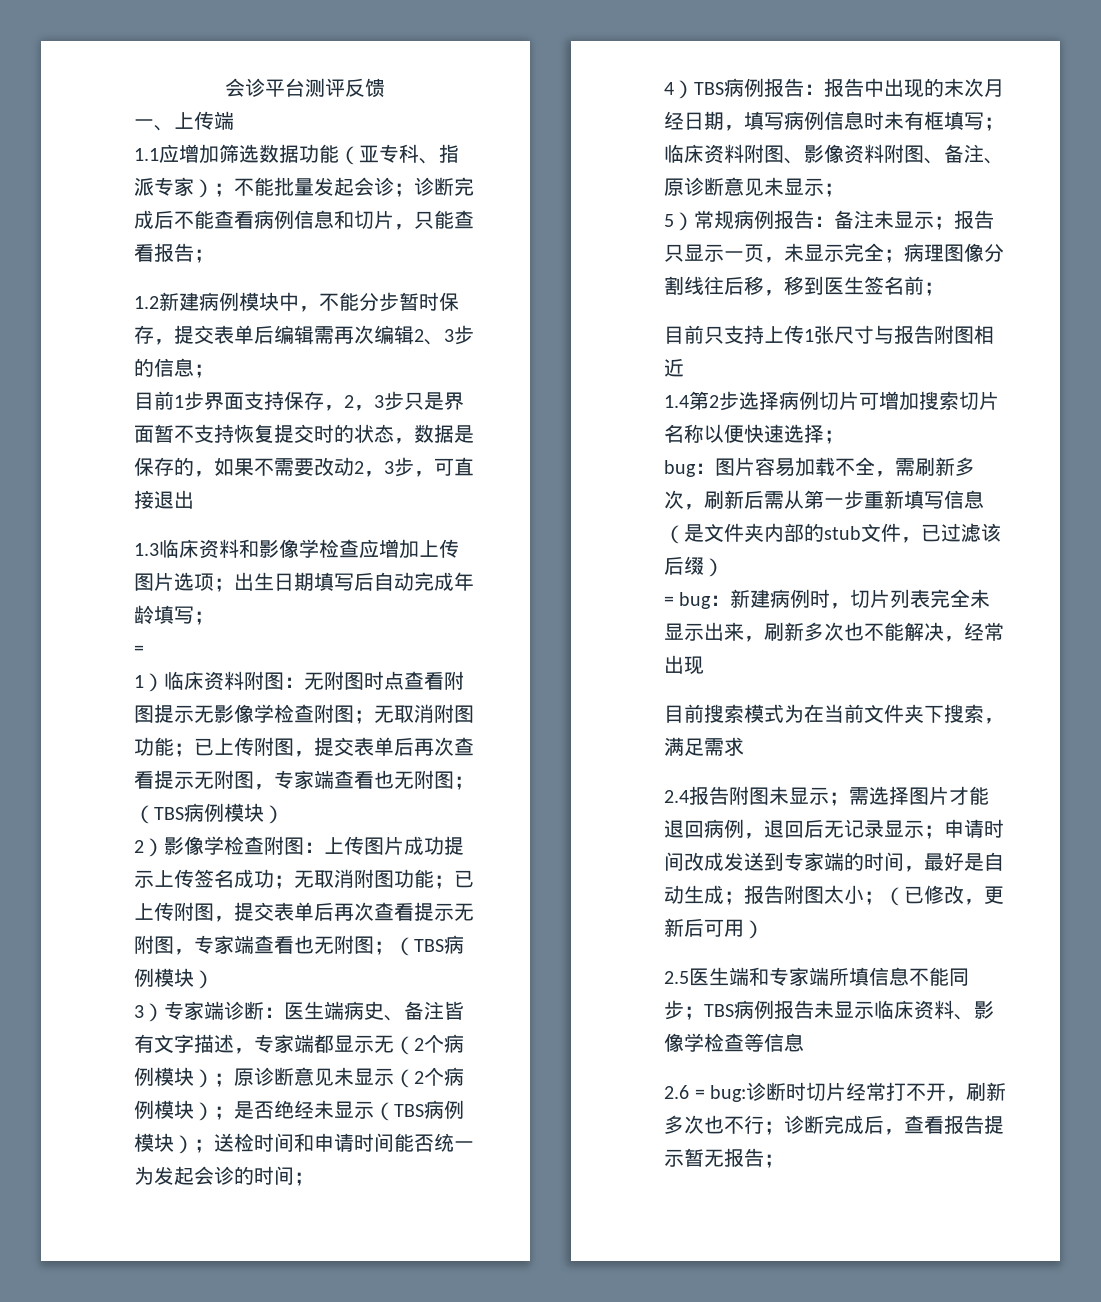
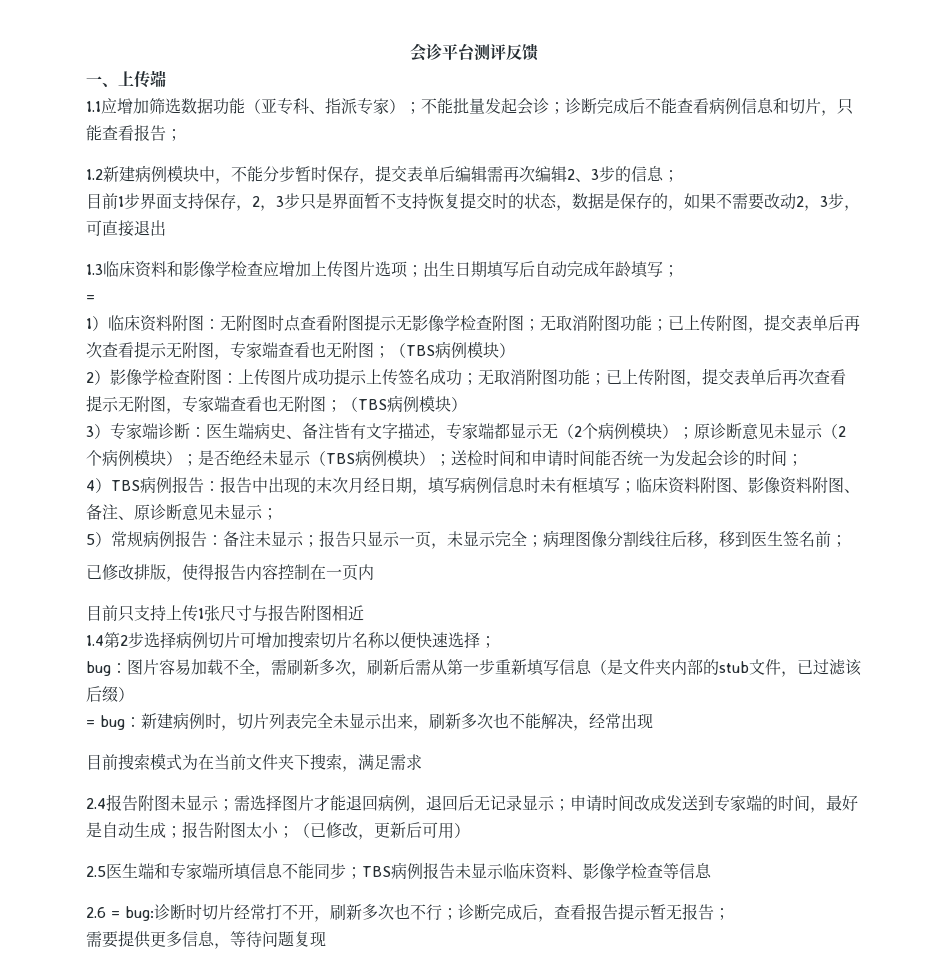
(944, 289) none -> [86,563,374,582] // 已修改排版，使得报告内容控制在一页内
(784, 1161) none -> [86,930,326,949] // 需要提供更多信息，等待问题复现

